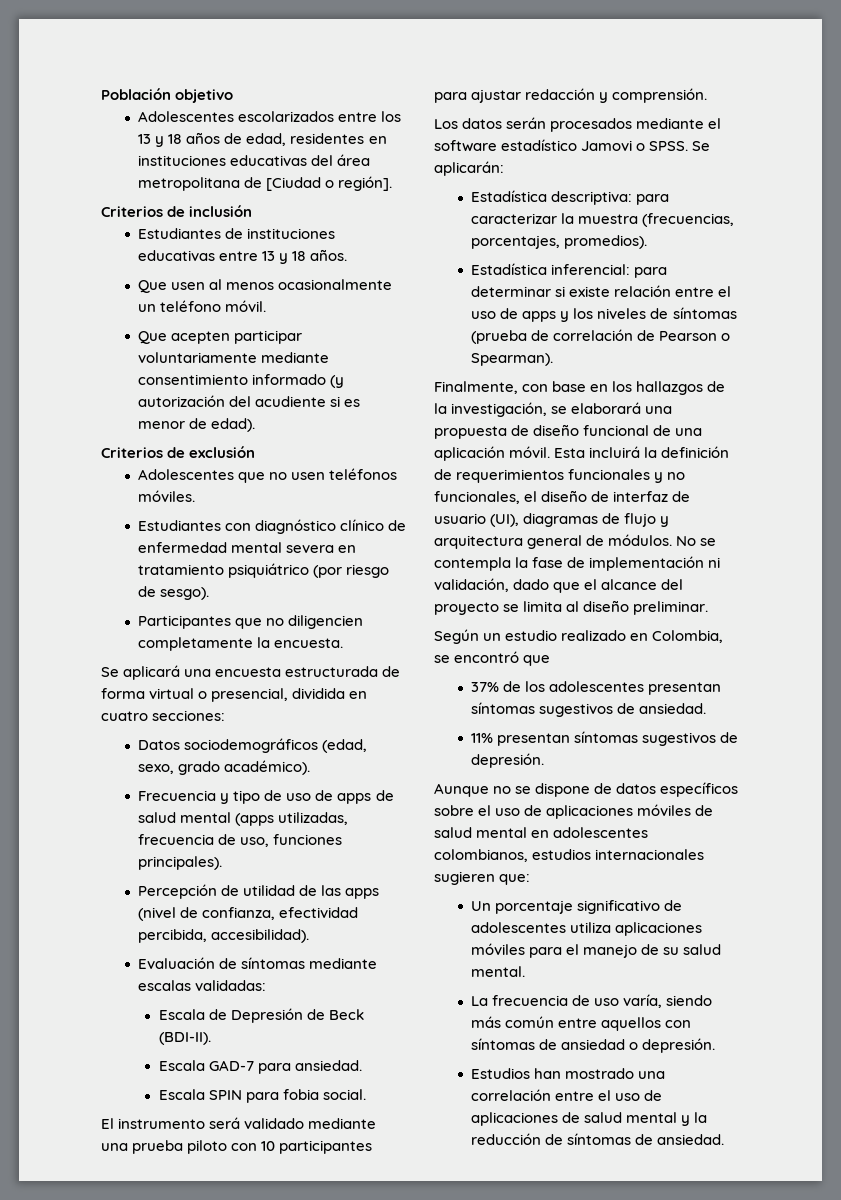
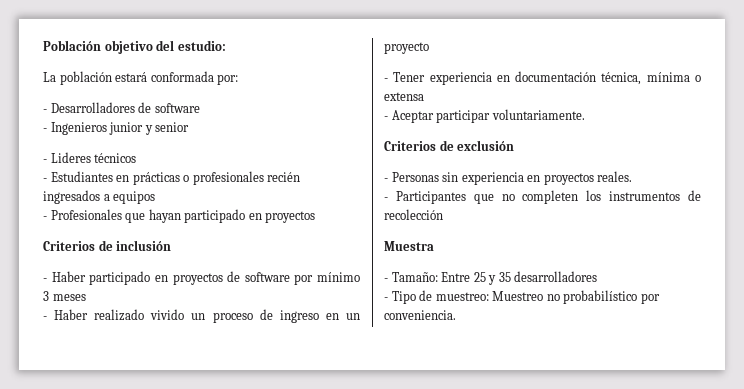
[138,111,402,122] [138,132,387,147] [138,154,371,166] [138,176,393,191] [101,205,253,217] [138,228,336,239] [138,249,348,264] [138,279,393,293] [138,300,267,312] [138,330,303,344] [138,352,330,363] [138,374,345,388] [138,395,361,407] [138,418,256,432] [101,446,256,458] [138,468,398,483] [138,490,196,502] [138,519,407,534] [138,542,357,553] [138,563,390,578] [138,586,210,600] [138,615,364,629] [138,637,344,651] [101,665,401,680] [101,688,368,702] [101,710,226,721] [138,738,368,753] [138,760,311,775] [138,790,394,804] [138,812,349,826] [138,834,343,847] [138,856,223,870] [138,884,380,899] [138,907,359,921] [138,929,310,943] [138,957,378,969] [138,980,267,991] [158,1008,365,1023] [158,1032,211,1045] [158,1060,363,1074] [158,1089,367,1103] [101,1117,377,1129] [101,1140,373,1154] [434,88,708,103] [434,117,722,132] [434,139,711,152] [434,161,504,176] [471,190,670,205] [471,213,735,227] [471,235,648,249] [471,263,668,278] [471,285,732,297] [471,307,737,322] [471,329,731,344] [471,353,554,366] [434,381,726,395] [434,402,673,417] [434,424,703,439] [434,446,730,461] [434,469,686,483] [434,490,691,504] [434,513,670,527] [434,534,717,549] [434,556,721,571] [434,578,684,593] [434,600,709,615] [434,629,724,644] [434,651,551,666] [471,681,722,695] [471,702,707,717] [471,731,739,746] [471,753,545,768] [434,782,739,797] [434,804,714,819] [434,827,649,838] [434,849,705,862] [434,871,531,885] [471,900,683,914] [471,922,703,936] [471,943,722,958] [471,966,526,977] [471,994,713,1008] [471,1016,692,1031] [471,1038,716,1053] [471,1068,666,1079] [471,1089,663,1101] [471,1112,708,1126] [471,1133,725,1145] // Adolescentes escolarizados entre los 13 y 18 años de edad, residentes en instituciones educativas del área metropolitana de [Ciudad o región]. // Criterios de inclusión // Estudiantes de instituciones educativas entre 13 y 18 años. // Que usen al menos ocasionalmente un teléfono móvil. // Que acepten participar voluntariamente mediante consentimiento informado (y autorización del acudiente si es menor de edad). // Criterios de exclusión // Adolescentes que no usen teléfonos móviles. // Estudiantes con diagnóstico clínico de enfermedad mental severa en tratamiento psiquiátrico (por riesgo de sesgo). // Participantes que no diligencien completamente la encuesta. // Se aplicará una encuesta estructurada de forma virtual o presencial, dividida en cuatro secciones: // Datos sociodemográficos (edad, sexo, grado académico). // Frecuencia y tipo de uso de apps de salud mental (apps utilizadas, frecuencia de uso, funciones principales). // Percepción de utilidad de las apps (nivel de confianza, efectividad percibida, accesibilidad). // Evaluación de síntomas mediante escalas validadas: // Escala de Depresión de Beck (BDI-II). // Escala GAD-7 para ansiedad. // Escala SPIN para fobia social. // El instrumento será validado mediante una prueba piloto con 10 participantes para ajustar redacción y comprensión. // Los datos serán procesados mediante el software estadístico Jamovi o SPSS. Se aplicarán: // Estadística descriptiva: para caracterizar la muestra (frecuencias, porcentajes, promedios). // Estadística inferencial: para determinar si existe relación entre el uso de apps y los niveles de síntomas (prueba de correlación de Pearson o Spearman). // Finalmente, con base en los hallazgos de la investigación, se elaborará una propuesta de diseño funcional de una aplicación móvil. Esta incluirá la definición de requerimientos funcionales y no funcionales, el diseño de interfaz de usuario (UI), diagramas de flujo y arquitectura general de módulos. No se contempla la fase de implementación ni validación, dado que el alcance del proyecto se limita al diseño preliminar. // Según un estudio realizado en Colombia, se encontró que // 37% de los adolescentes presentan síntomas sugestivos de ansiedad. // 11% presentan síntomas sugestivos de depresión. // Aunque no se dispone de datos específicos sobre el uso de aplicaciones móviles de salud mental en adolescentes colombianos, estudios internacionales sugieren que: // Un porcentaje significativo de adolescentes utiliza aplicaciones móviles para el manejo de su salud mental. // La frecuencia de uso varía, siendo más común entre aquellos con síntomas de ansiedad o depresión. // Estudios han mostrado una correlación entre el uso de aplicaciones de salud mental y la reducción de síntomas de ansiedad. -> [156,40,226,51] [43,71,239,85] [43,102,200,113] [43,122,190,135] [43,152,137,163] [43,171,301,185] [43,190,156,204] [43,209,316,223] [43,240,172,251] [43,271,360,285] [43,291,86,301] [43,309,360,323] [384,42,429,54] [384,71,701,85] [384,92,424,101] [384,109,585,123] [384,140,515,151] [384,171,633,185] [384,190,701,204] [384,209,443,220] [384,241,434,251] [384,271,598,285] [384,290,660,304] [384,310,456,320] del estudio: // La población estará conformada por: // - Desarrolladores de software // - Ingenieros junior y senior // - Lideres técnicos // - Estudiantes en prácticas o profesionales recién ingresados a equipos // - Profesionales que hayan participado en proyectos // Criterios de inclusión // - Haber participado en proyectos de software por mínimo 3 meses // - Haber realizado vivido un proceso de ingreso en un proyecto // - Tener experiencia en documentación técnica, mínima o extensa // - Aceptar participar voluntariamente. // Criterios de exclusión // - Personas sin experiencia en proyectos reales. // - Participantes que no completen los instrumentos de recolección // Muestra // - Tamaño: Entre 25 y 35 desarrolladores // - Tipo de muestreo: Muestreo no probabilístico por conveniencia.

